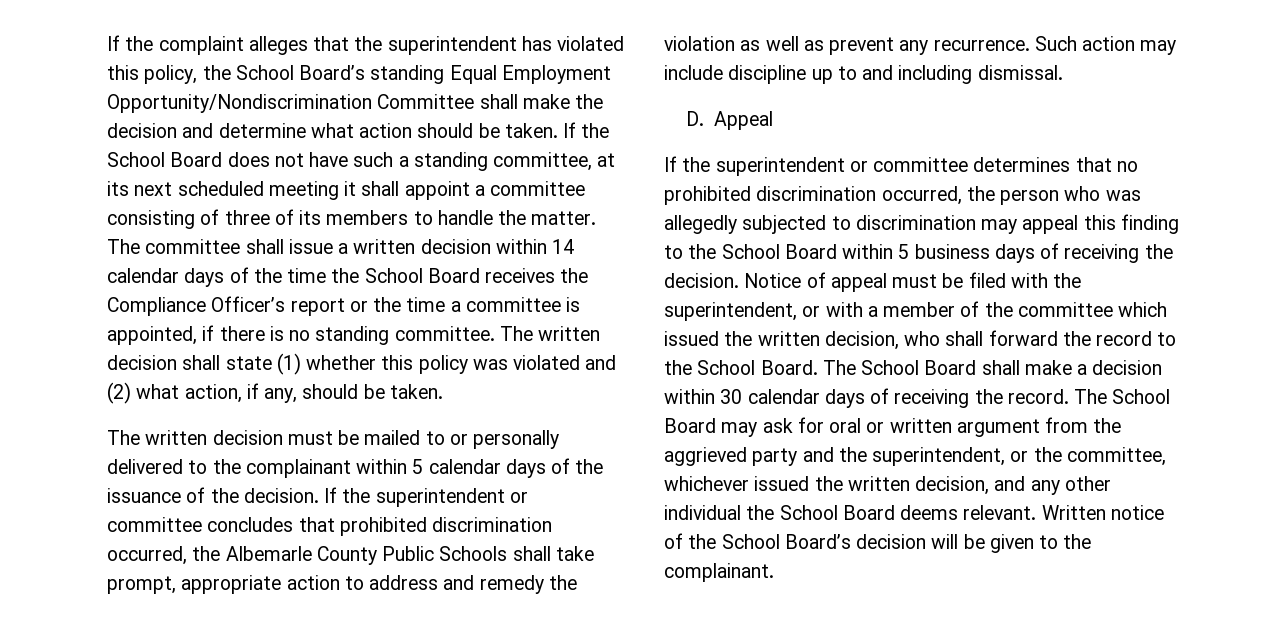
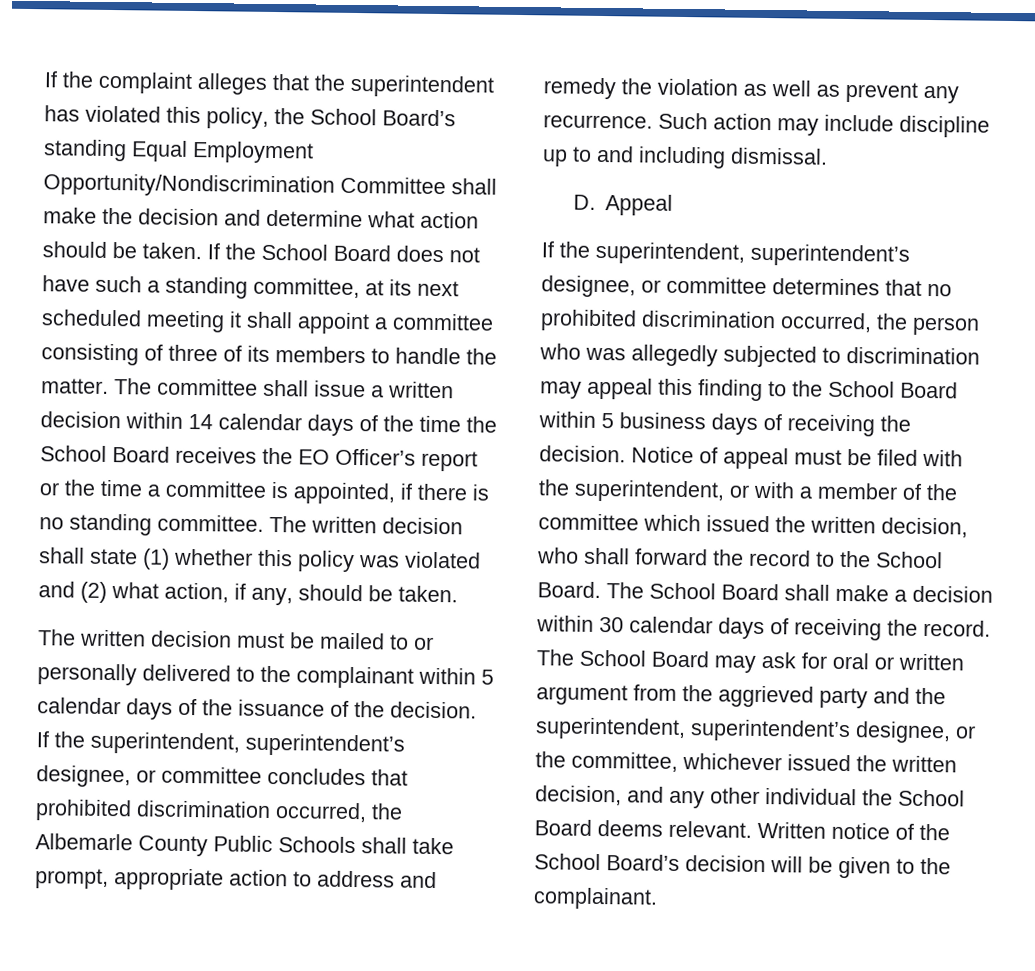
[107,297,206,316] Compliance -> [298,449,330,465] EO
[375,488,505,507] superintendent -> [90,731,405,757] [36,765,131,788] superintendent, superintendent’s designee,
[715,157,845,176] superintendent -> [595,241,910,267] [541,275,636,298] superintendent, superintendent’s designee,
(1006, 456) none -> [690,719,951,744] superintendent’s designee,

